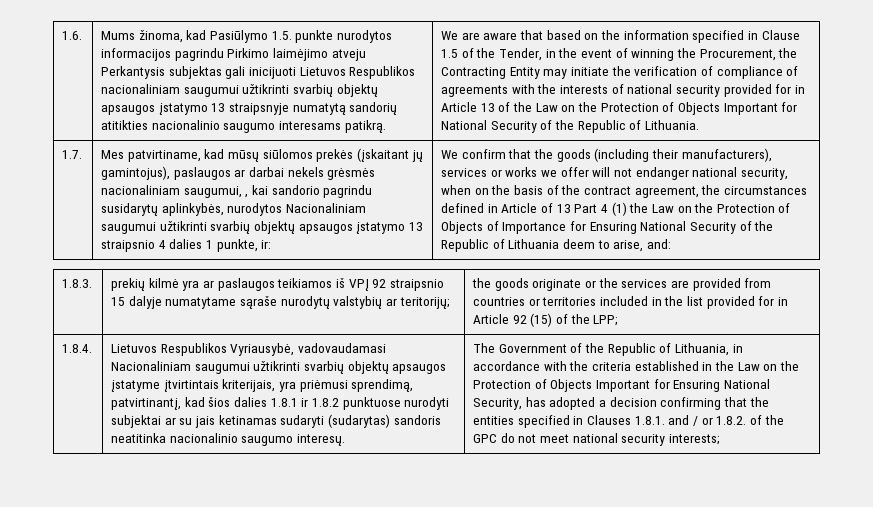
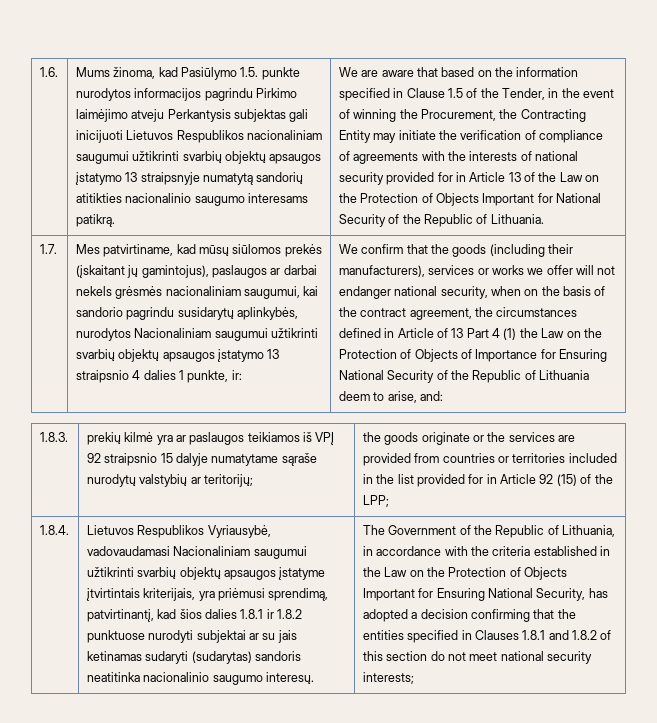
[245,194,249,198] , -> (300, 292) none
[634,415,784,426] [473,434,498,443] 1.8.1. and / or 1.8.2. of the GPC -> [522,630,612,640] [362,651,428,661] 1.8.1 and 1.8.2 of this section

